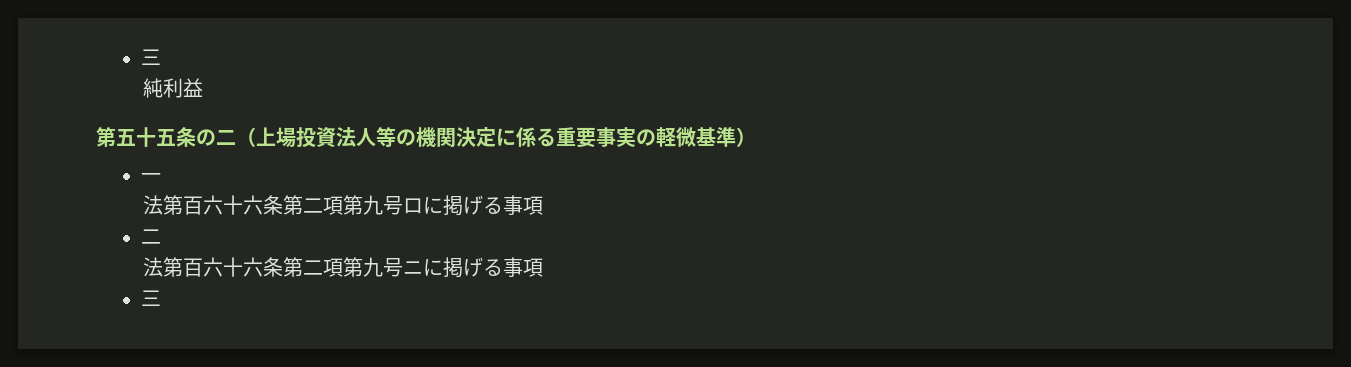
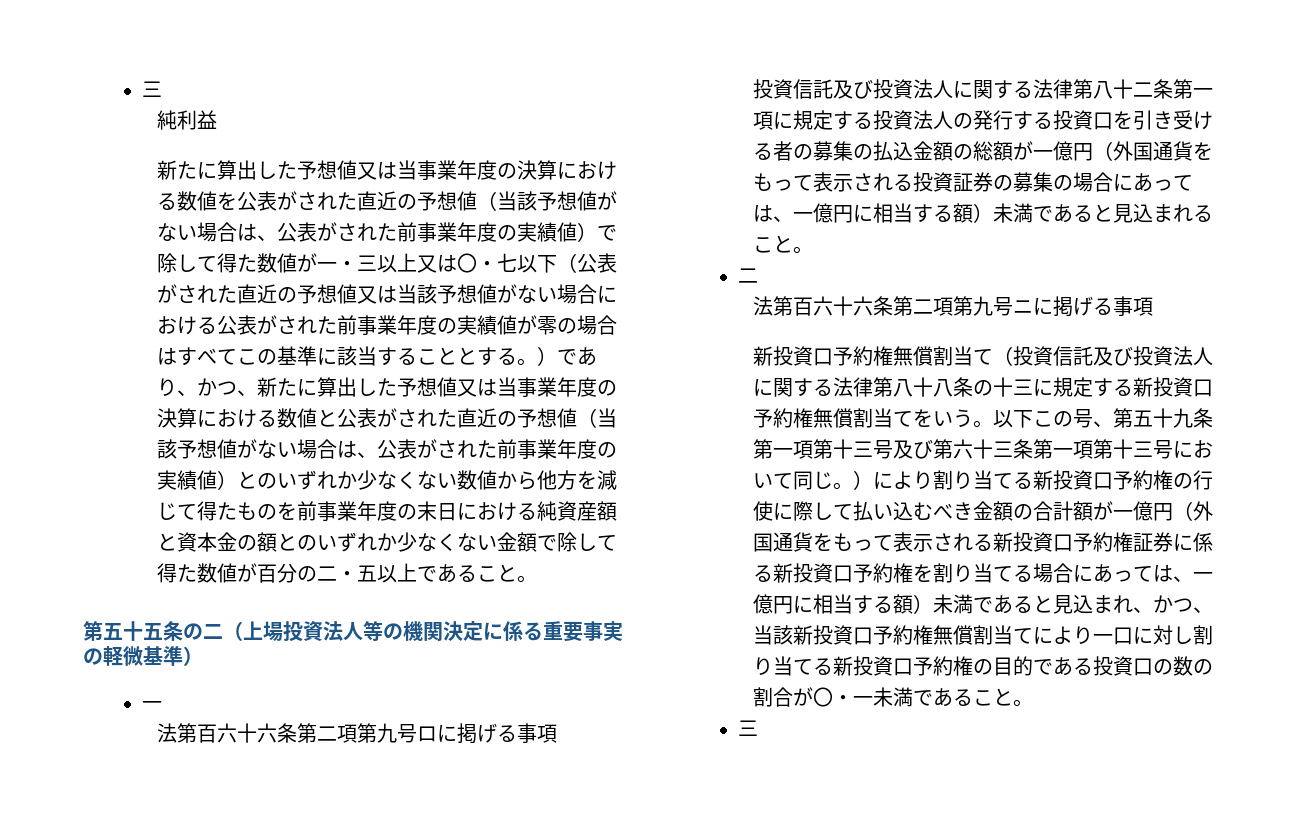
(203, 87) none -> [157,160,618,180] [157,191,618,211] [157,222,618,242] [157,253,618,273] [157,284,618,304] [157,315,618,335] [157,346,598,366] [157,377,618,397] [157,408,618,428] [157,439,618,459] [157,470,618,490] [157,501,618,521] [157,532,618,552] [157,563,538,583] // 新たに算出した予想値又は当事業年度の決算における数値を公表がされた直近の予想値（当該予想値がない場合は、公表がされた前事業年度の実績値）で除して得た数値が一・三以上又は〇・七以下（公表がされた直近の予想値又は当該予想値がない場合における公表がされた前事業年度の実績値が零の場合はすべてこの基準に該当することとする。）であり、かつ、新たに算出した予想値又は当事業年度の決算における数値と公表がされた直近の予想値（当該予想値がない場合は、公表がされた前事業年度の実績値）とのいずれか少なくない数値から他方を減じて得たものを前事業年度の末日における純資産額と資本金の額とのいずれか少なくない金額で除して得た数値が百分の二・五以上であること。
(543, 205) none -> [753,79,1214,99] [753,110,1214,130] [753,141,1214,161] [753,172,1194,192] [753,203,1214,223] [753,235,814,254] // 投資信託及び投資法人に関する法律第八十二条第一項に規定する投資法人の発行する投資口を引き受ける者の募集の払込金額の総額が一億円（外国通貨をもって表示される投資証券の募集の場合にあっては、一億円に相当する額）未満であると見込まれること。
(543, 267) none -> [753,346,1214,366] [753,377,1214,397] [753,408,1214,428] [753,439,1214,459] [753,470,1214,490] [753,501,1214,521] [753,532,1214,552] [753,563,1214,583] [753,594,1214,614] [753,625,1214,645] [753,656,1214,676] [753,687,1034,707] // 新投資口予約権無償割当て（投資信託及び投資法人に関する法律第八十八条の十三に規定する新投資口予約権無償割当てをいう。以下この号、第五十九条第一項第十三号及び第六十三条第一項第十三号において同じ。）により割り当てる新投資口予約権の行使に際して払い込むべき金額の合計額が一億円（外国通貨をもって表示される新投資口予約権証券に係る新投資口予約権を割り当てる場合にあっては、一億円に相当する額）未満であると見込まれ、かつ、当該新投資口予約権無償割当てにより一口に対し割り当てる新投資口予約権の目的である投資口の数の割合が〇・一未満であること。

